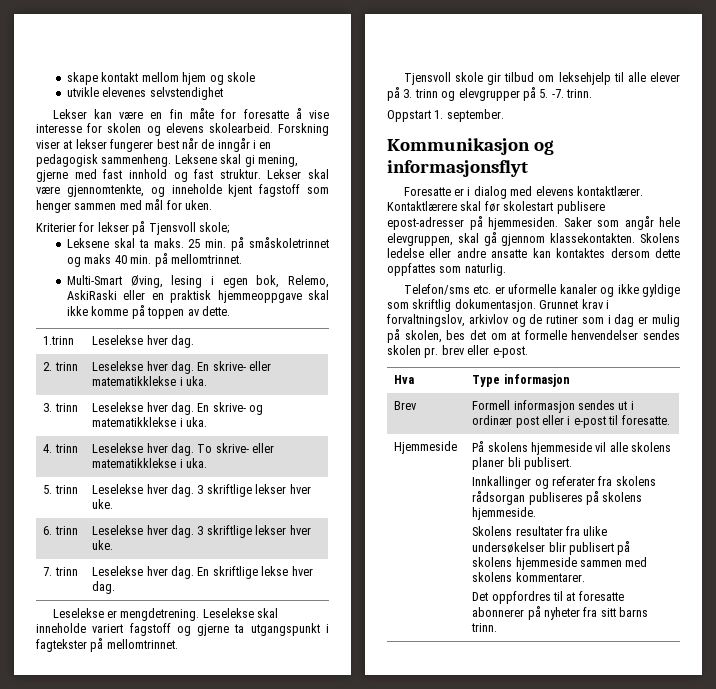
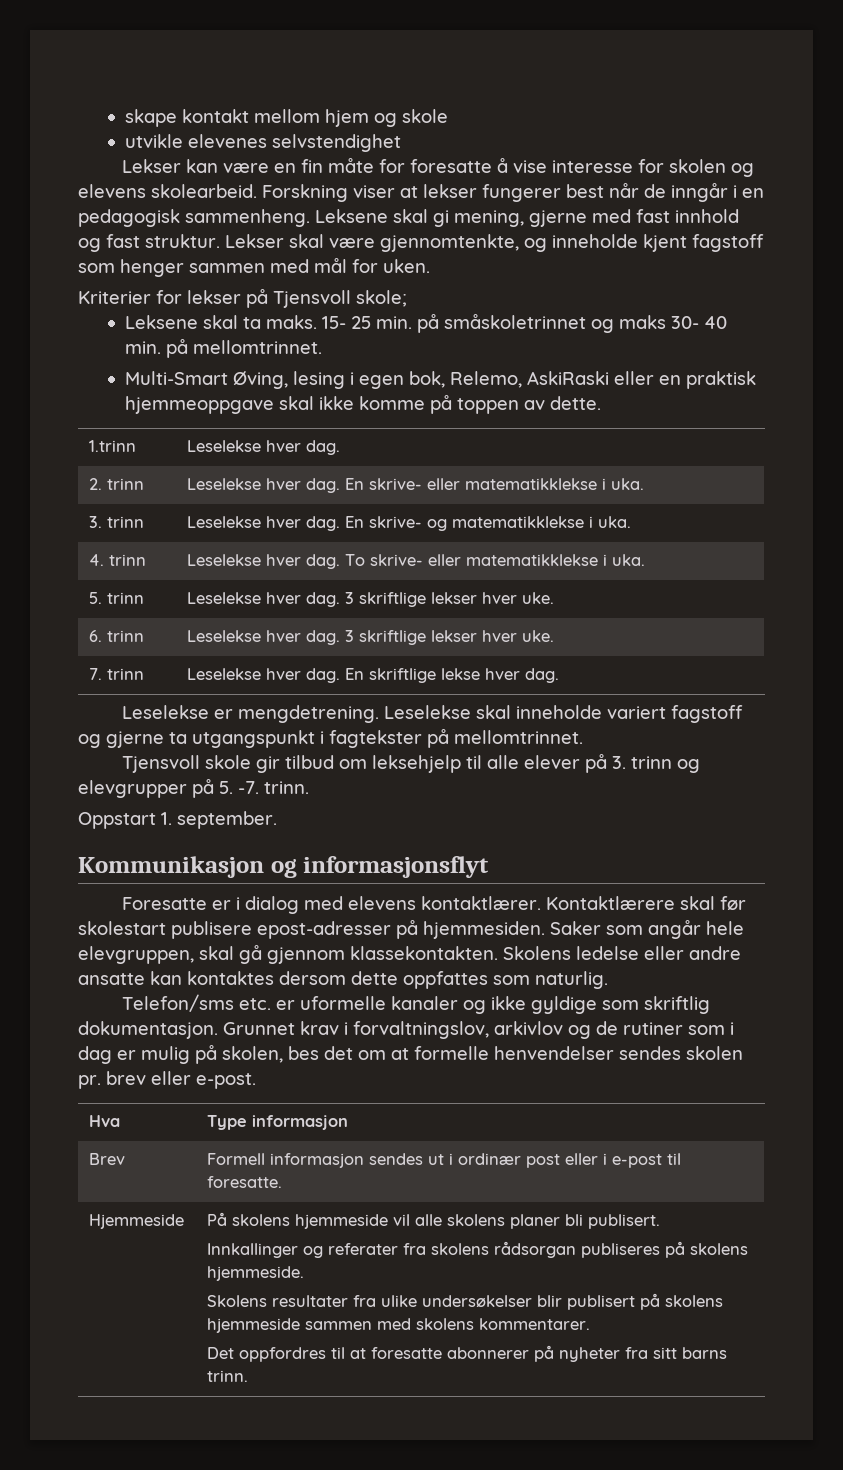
(184, 243) none -> [322,316,347,329] 15-
(112, 259) none -> [671,316,700,329] 30-

